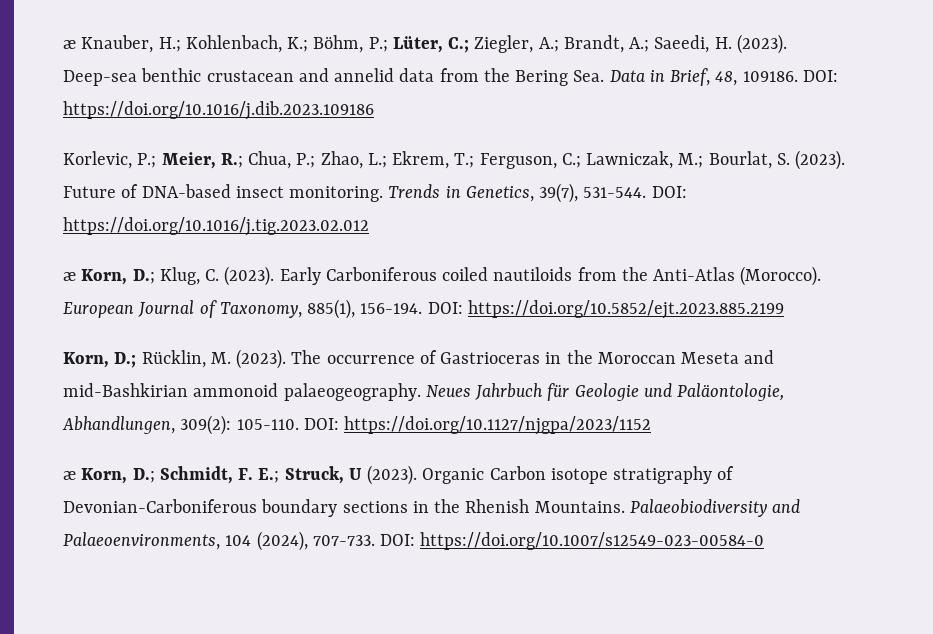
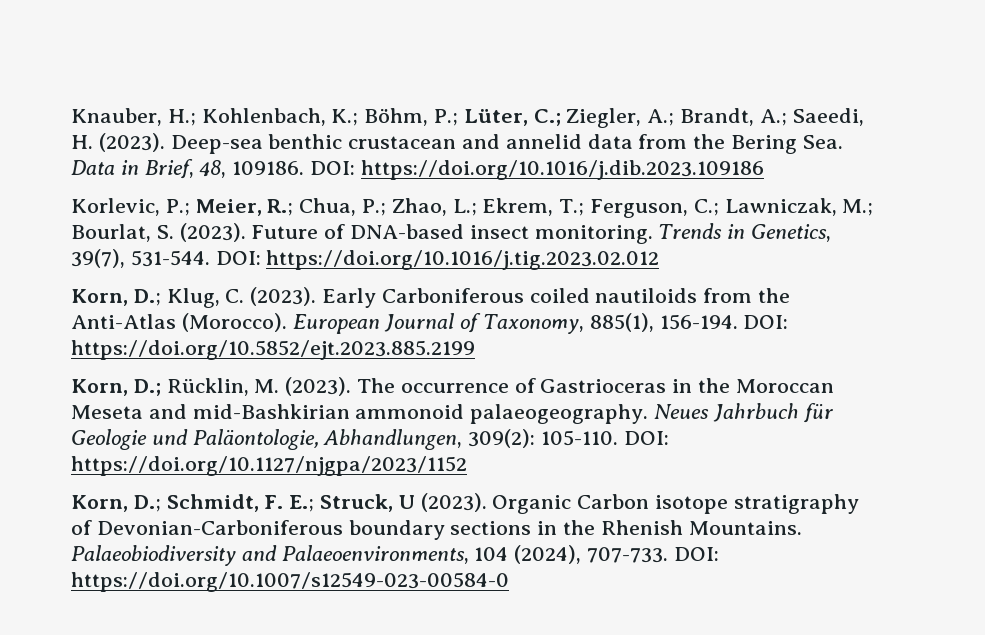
[63,40,76,49] æ -> (71, 117) none
[63,272,76,281] æ -> (660, 260) none
[63,471,76,480] æ -> (467, 466) none

